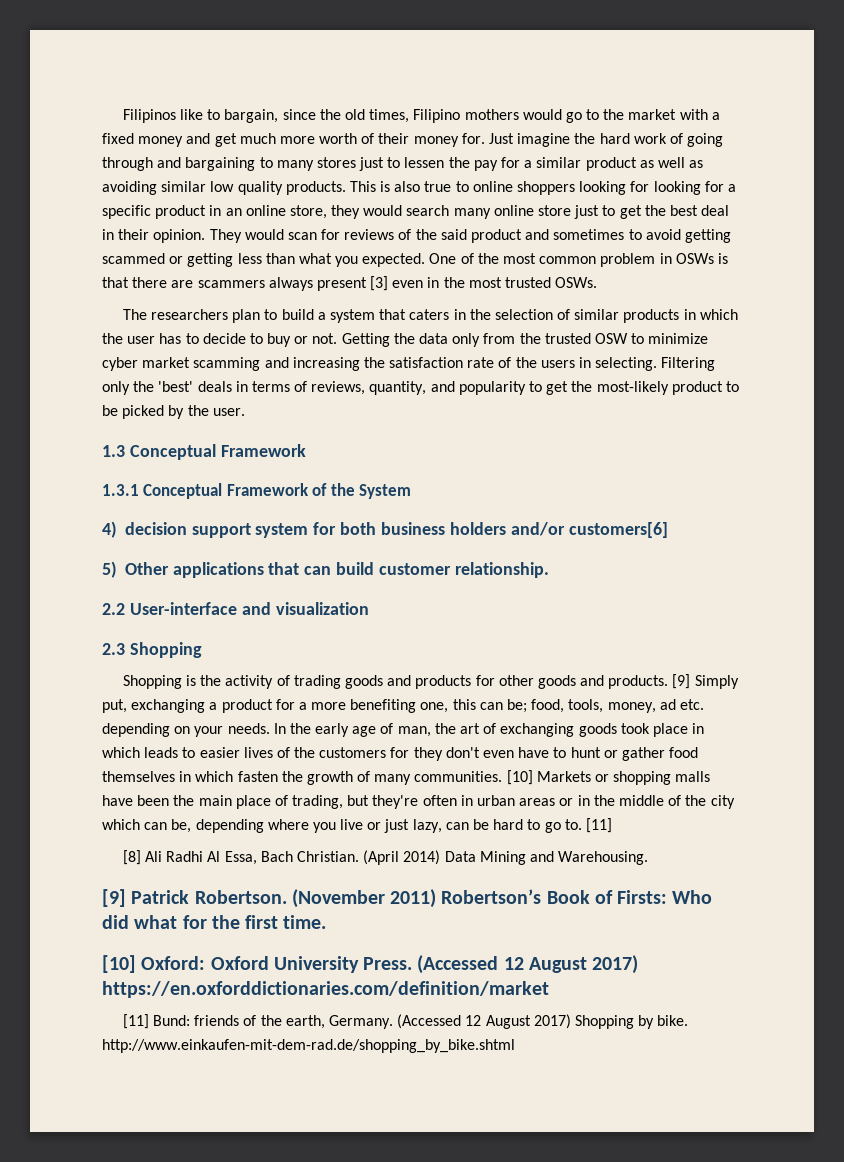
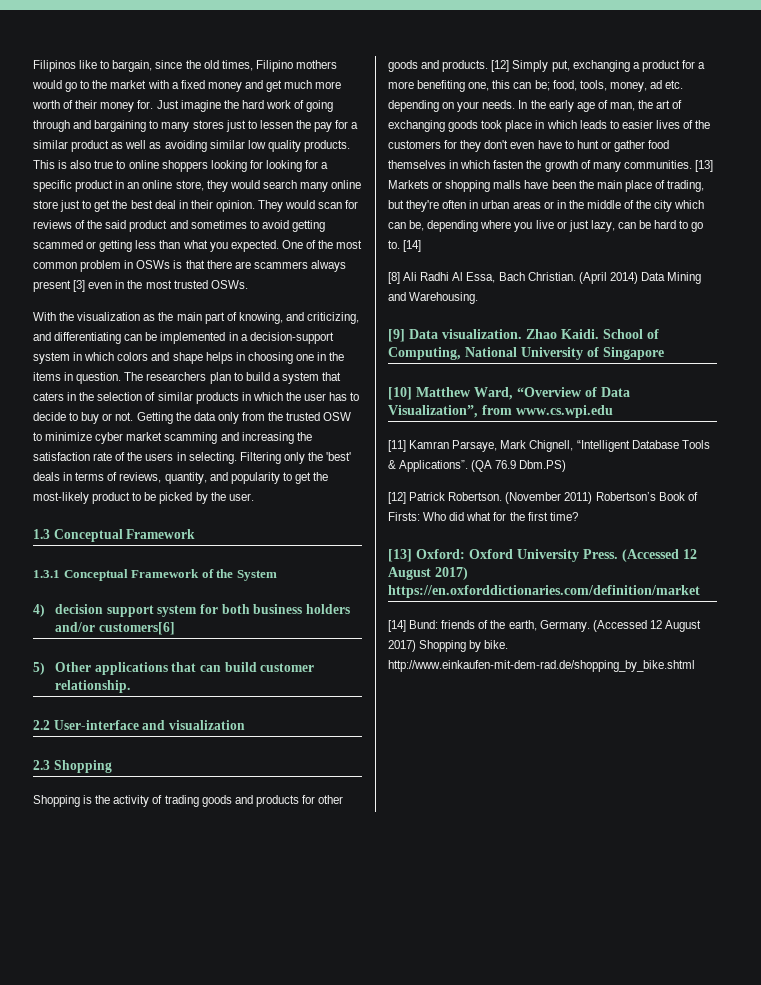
(598, 282) none -> [33,312,360,324] [33,332,334,344] [33,352,345,364] [33,372,122,384] With the visualization as the main part of knowing, and criticizing, and differentiating can be implemented in a decision-support system in which colors and shape helps in choosing one in the items in question.
[672,674,691,689] [9] -> [491,60,510,72] [12]
[506,770,533,785] [10] -> [694,160,713,172] [13]
[585,818,612,833] [11] -> [403,240,422,252] [14]
(126, 898) none -> [409,329,659,339] [388,347,664,360] [388,387,630,400] [388,405,613,418] [388,440,710,452] [388,460,567,472] [388,492,406,504] Data visualization. Zhao Kaidi. School of Computing, National University of Singapore // [10] Matthew Ward, “Overview of Data Visualization”, from www.cs.wpi.edu // [11] Kamran Parsaye, Mark Chignell, “Intelligent Database Tools & Applications”. (QA 76.9 Dbm.PS) // [12]
[283,915,327,929] [102,955,136,973] time. // [10] -> [549,512,578,521] [388,549,412,562] time? // [13]
[122,1014,149,1029] [11] -> [388,620,406,632] [14]

